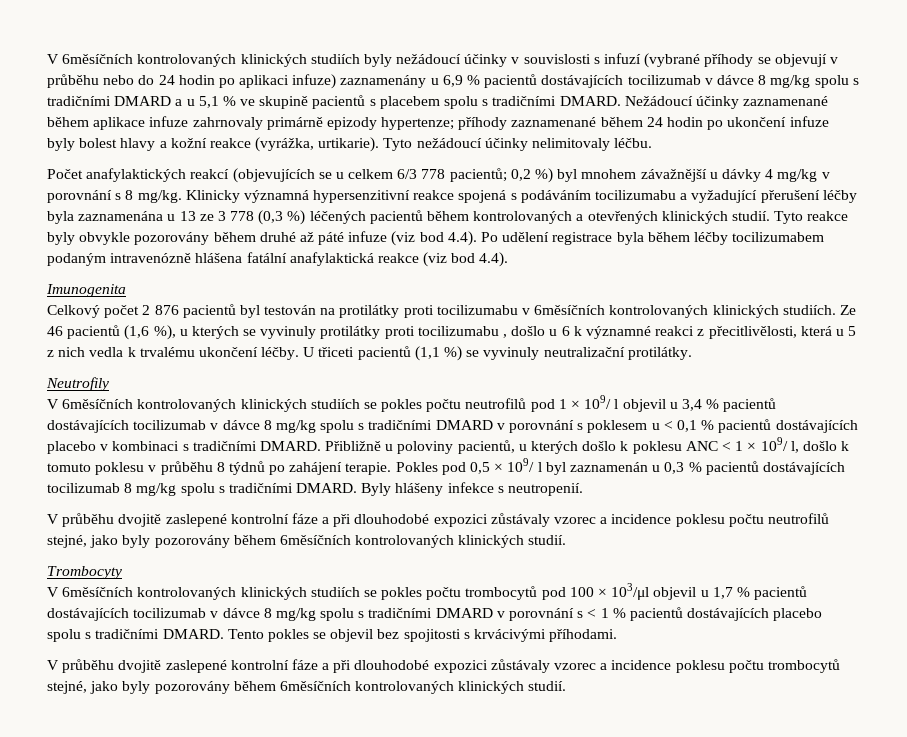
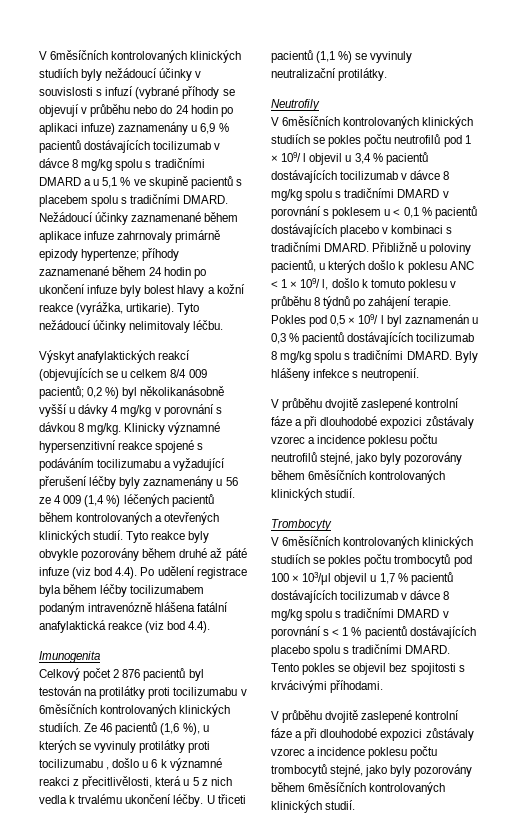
[47,169,83,179] Počet -> [39,350,75,363] Výskyt
[397,169,446,179] 6/3 778 -> [170,369,207,378] 8/4 009
[581,169,707,182] mnohem závažnější -> [140,386,225,396] [39,404,67,417] několikanásobně vyšší
(122, 196) none -> [39,422,75,432] dávkou
[243,190,309,203] významná -> [168,422,221,435] významné
[458,190,507,203] spojená -> [155,440,195,453] spojené
[47,210,284,225] byla zaznamenána u 13 ze 3 778 (0,3 -> [119,476,238,489] [39,495,105,507] byly zaznamenány u 56 ze 4 009 (1,4

